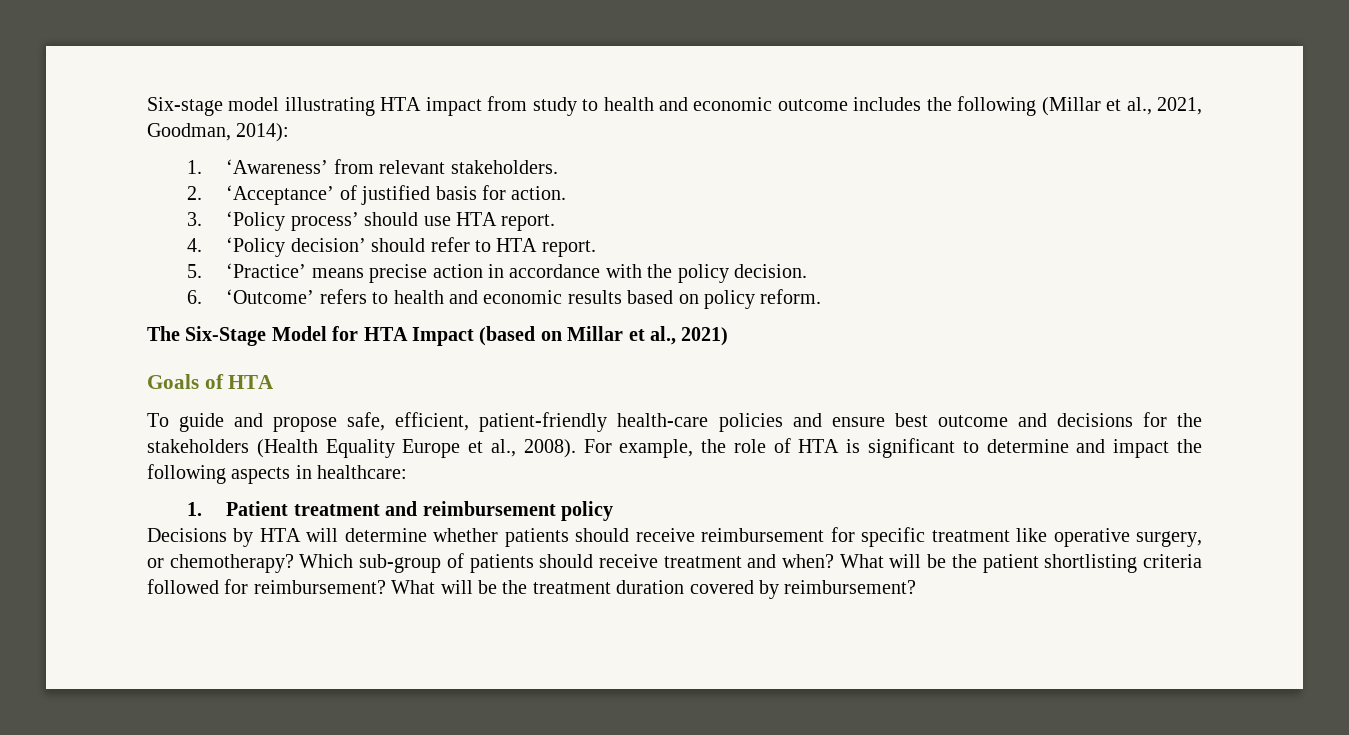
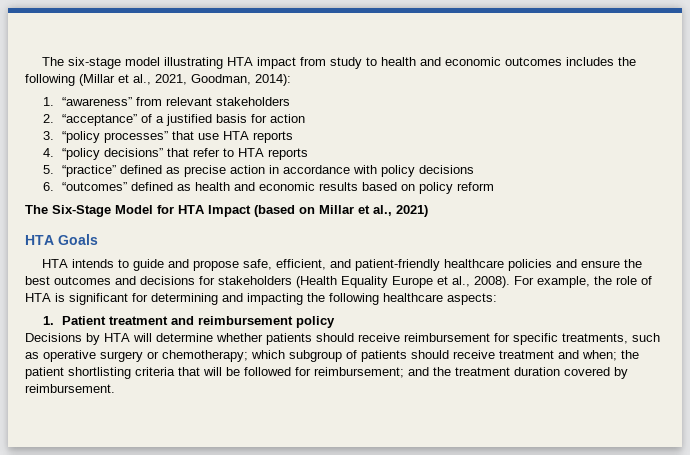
[147,97,223,116] Six-stage -> [42,57,122,69] The six-stage
[777,99,848,111] outcome -> [505,57,563,66] outcomes
[226,159,329,174] ‘Awareness’ -> [61,97,132,106] “awareness”
[450,160,558,174] stakeholders. -> [215,97,290,106] stakeholders
[226,185,357,205] ‘Acceptance’ of -> [61,114,164,126] “acceptance” of a
[511,186,567,200] action. -> [269,114,305,123] action
[226,211,419,231] ‘Policy process’ should -> [61,131,194,143] “policy processes” that
[501,214,556,231] report. -> [252,131,293,143] reports
[226,237,426,257] ‘Policy decision’ should -> [61,148,189,160] “policy decisions” that
[541,240,596,257] report. -> [267,148,308,160] reports
[226,263,364,278] ‘Practice’ means -> [61,165,180,177] “practice” defined as
[647,264,808,283] [186,289,389,304] the policy decision. // 6. ‘Outcome’ refers to -> [380,165,474,177] [43,182,191,191] policy decisions // 6. “outcomes” defined as
[760,289,822,304] reform. -> [456,182,494,191] reform
(729, 336) none -> [25,235,54,245] HTA
[204,374,275,389] [147,413,169,427] of HTA // To -> [42,259,130,268] // HTA intends to
[479,412,1008,432] patient-friendly health-care policies and ensure best outcome -> [330,259,643,271] [25,276,111,285] and patient-friendly healthcare policies and ensure the best outcomes
[1177,413,1202,427] the -> (215, 280) none
[962,439,1202,458] [147,464,408,484] to determine and impact the following aspects in healthcare: -> [132,293,497,305] for determining and impacting the following healthcare aspects:
[931,528,1202,547] [147,554,442,573] treatment like operative surgery, or chemotherapy? Which sub-group -> [562,333,660,344] [25,350,342,362] treatments, such as operative surgery or chemotherapy; which subgroup
[782,554,1203,573] [147,579,497,594] when? What will be the patient shortlisting criteria followed for reimbursement? What will be -> [582,350,639,361] [25,367,429,379] when; the patient shortlisting criteria that will be followed for reimbursement; and
[784,580,917,594] reimbursement? -> [25,384,115,393] reimbursement.

